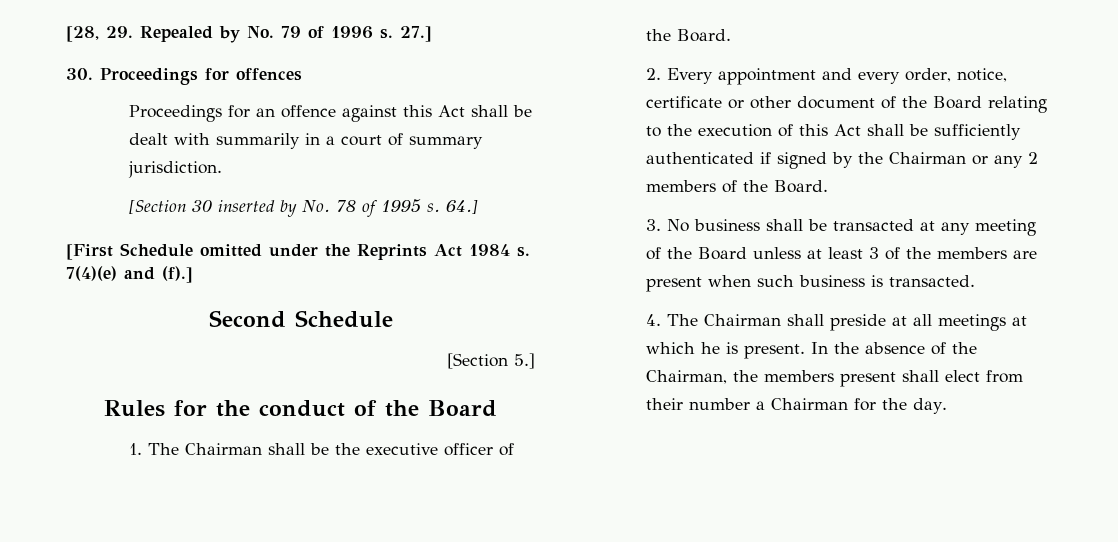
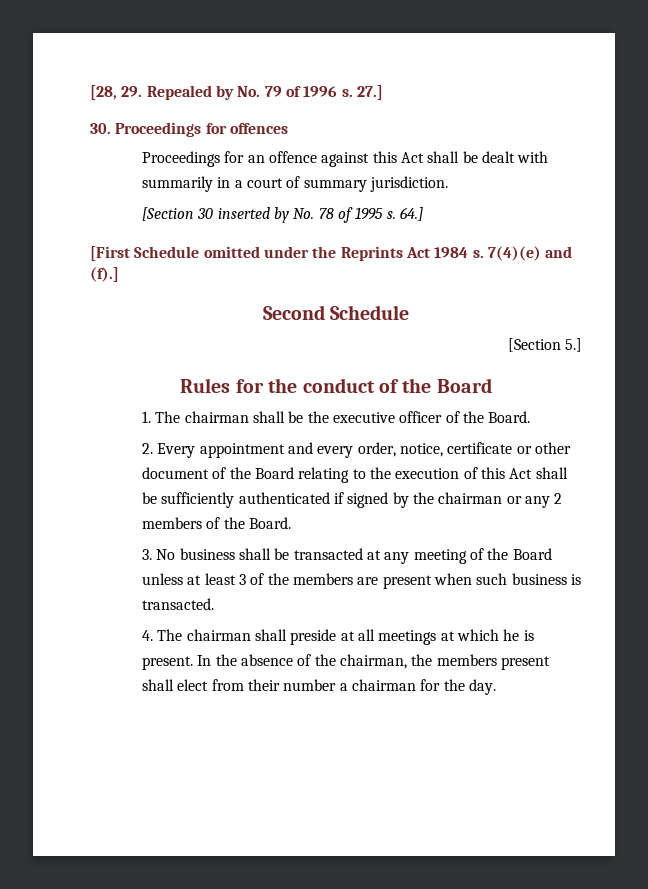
[184,443,262,455] Chairman -> [184,411,249,423] chairman
[888,152,966,164] Chairman -> [438,492,503,504] chairman
[703,314,781,326] Chairman -> [186,629,251,641] chairman
[645,370,727,384] Chairman, -> [339,654,407,669] chairman,
[770,398,848,410] Chairman -> [351,679,416,691] chairman

